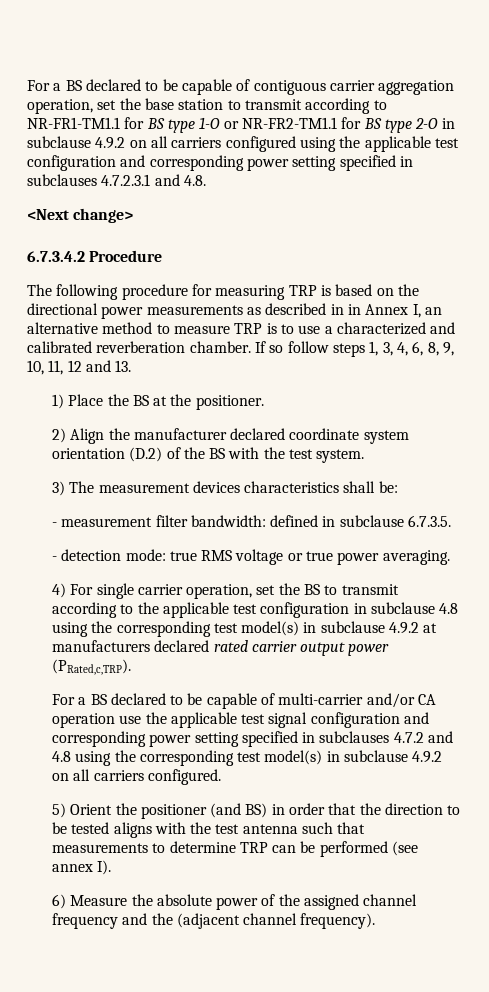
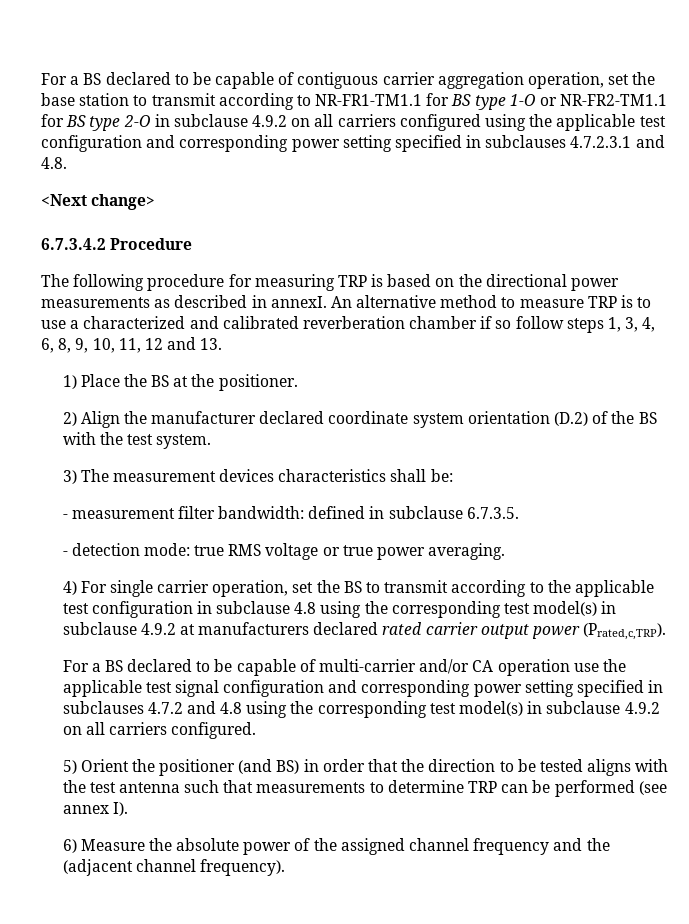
[347,304,442,318] in Annex I, an -> [270,296,352,308] annexI. An
[189,341,266,353] chamber. If -> [409,316,493,329] chamber if
[51,659,131,675] (PRated,c,TRP). -> [583,623,667,640] (Prated,c,TRP).

